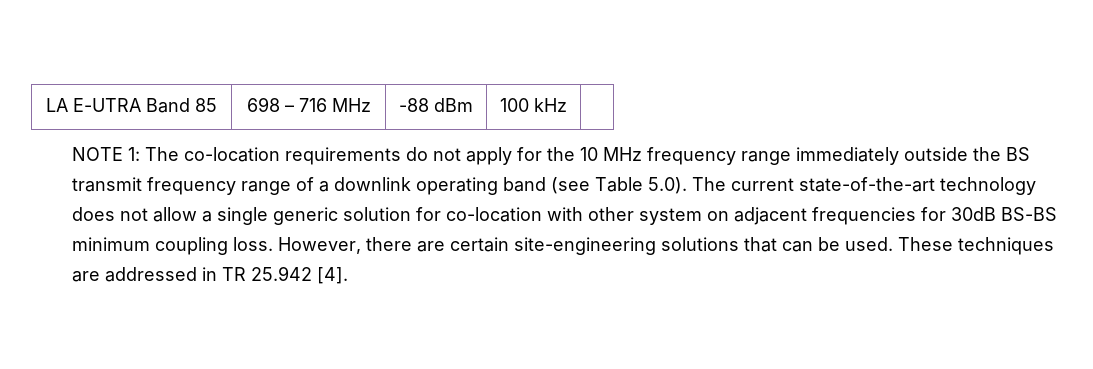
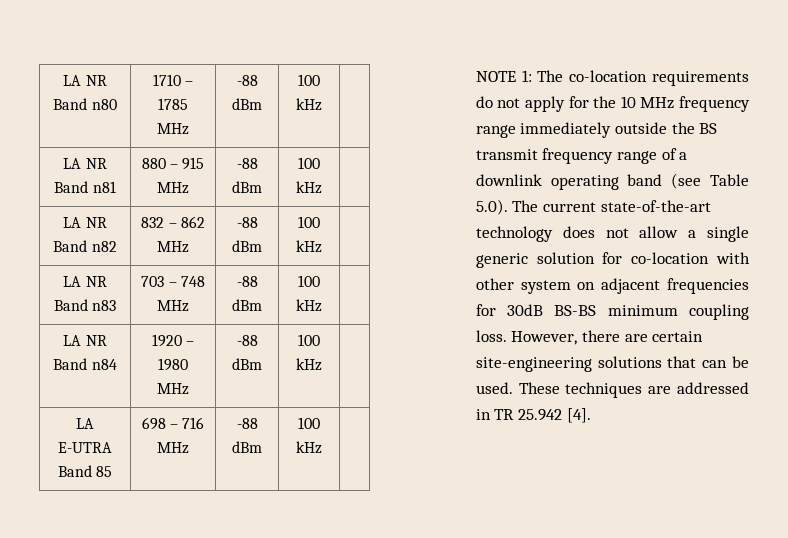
[46,98,68,112] LA -> [63,75,107,86] [53,98,117,110] [152,74,194,86] [158,98,188,110] [157,123,189,135] [236,75,258,86] [232,98,262,110] [298,74,320,86] [296,98,322,111] [63,158,107,169] [54,181,116,193] [141,157,205,170] [157,182,189,194] [236,158,258,169] [232,181,262,193] [298,157,320,169] [296,181,322,194] [63,217,107,228] [53,240,117,252] [141,216,205,228] [157,241,189,253] [236,217,258,228] [232,240,262,252] [298,216,320,228] [296,240,322,253] [63,276,107,287] [53,299,117,311] [141,276,205,287] [157,300,189,312] [236,276,258,287] [232,299,262,311] [298,275,320,287] [296,299,322,312] [63,335,107,346] [53,358,117,370] [151,334,195,347] [158,358,188,371] [157,383,189,395] [236,335,258,346] [232,358,262,370] [298,334,320,346] [296,358,322,371] [76,418,94,429] LA NR Band n80 | 1710 – 1785 MHz | -88 dBm | 100 kHz | // LA NR Band n81 | 880 – 915 MHz | -88 dBm | 100 kHz | // LA NR Band n82 | 832 – 862 MHz | -88 dBm | 100 kHz | // LA NR Band n83 | 703 – 748 MHz | -88 dBm | 100 kHz | // LA NR Band n84 | 1920 – 1980 MHz | -88 dBm | 100 kHz | // LA

